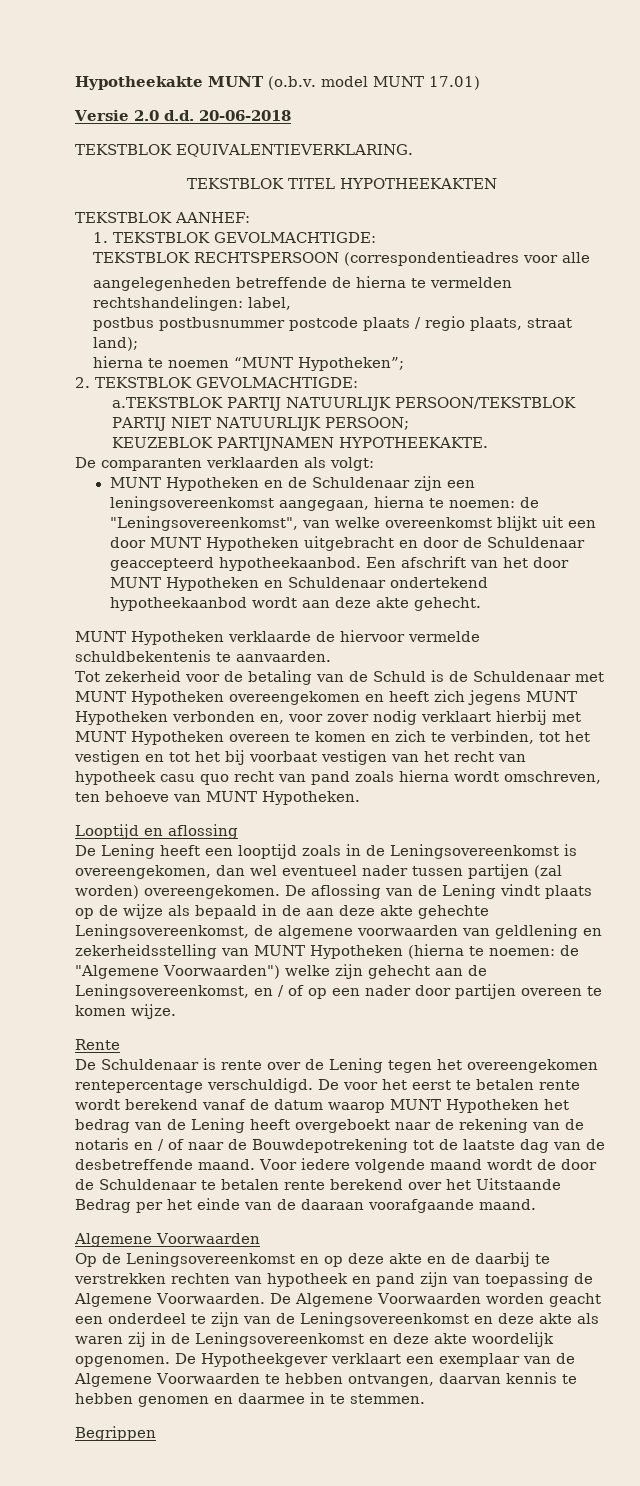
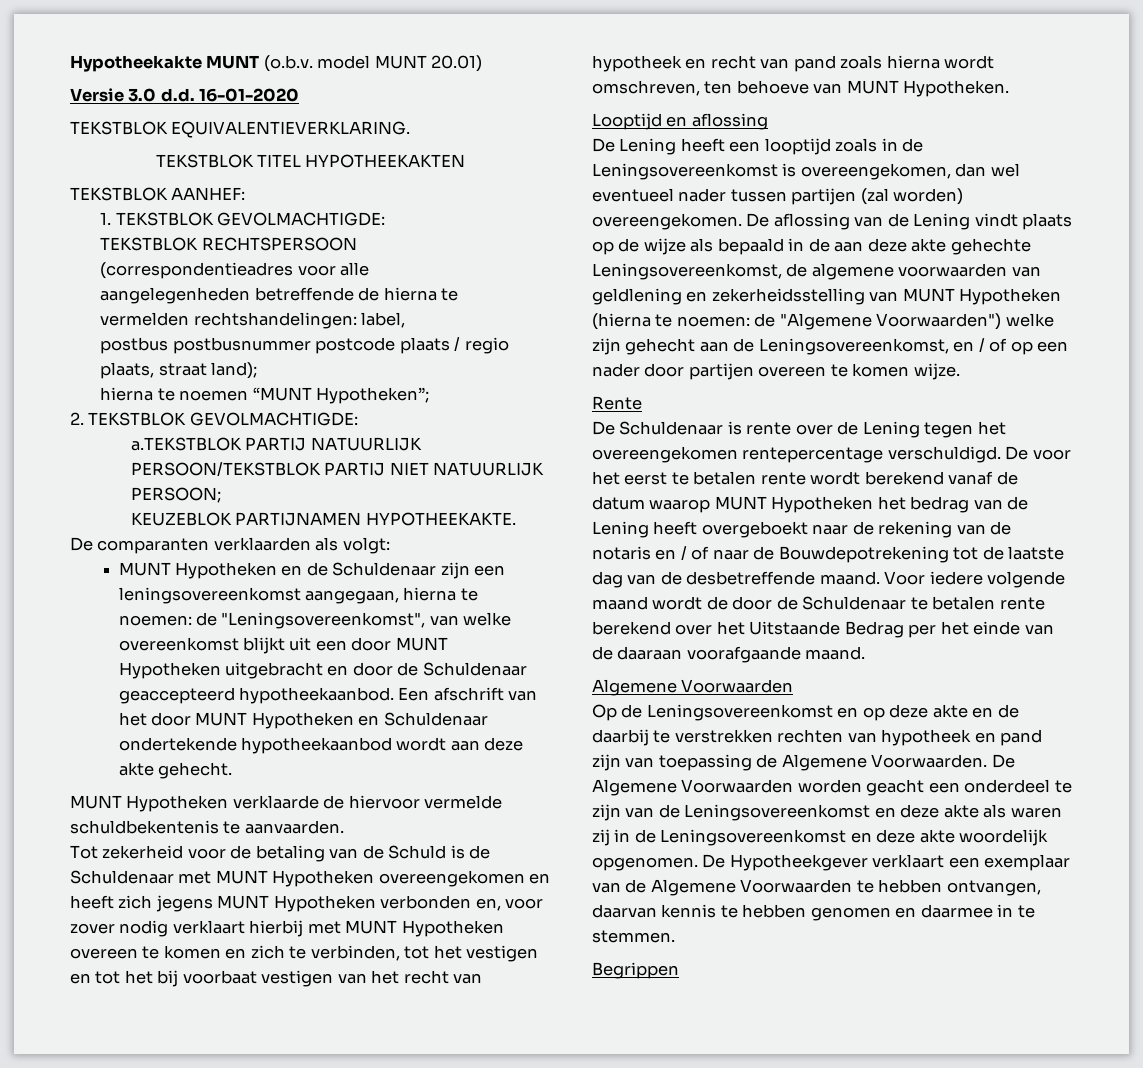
[428,76,480,90] 17.01) -> [431,55,483,72] 20.01)
[133,110,291,121] 2.0 d.d. 20-06-2018 -> [128,88,300,102] 3.0 d.d. 16-01-2020
[389,577,488,588] ondertekend -> [118,737,237,751] ondertekende
[160,774,229,785] casu quo -> [685,58,707,69] en

